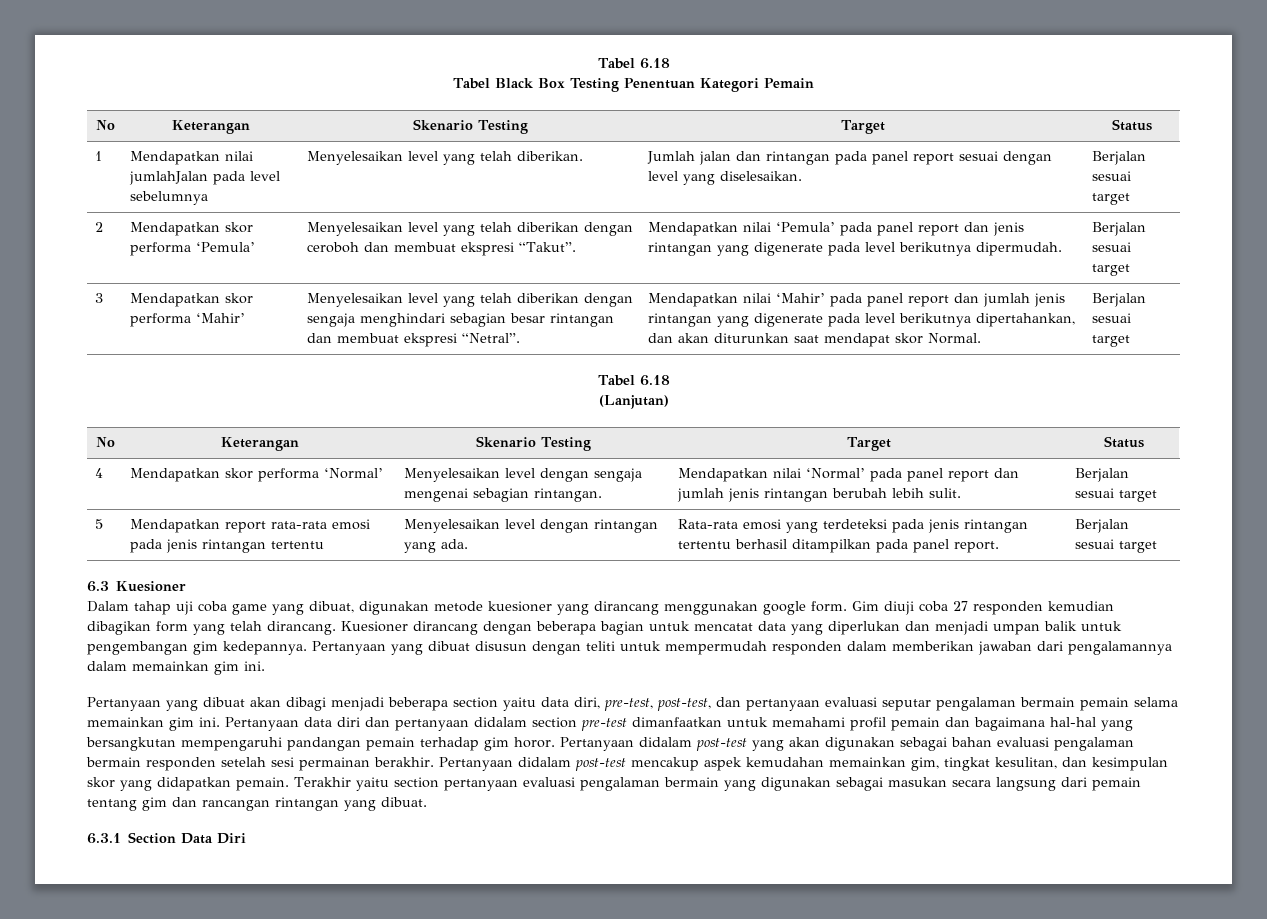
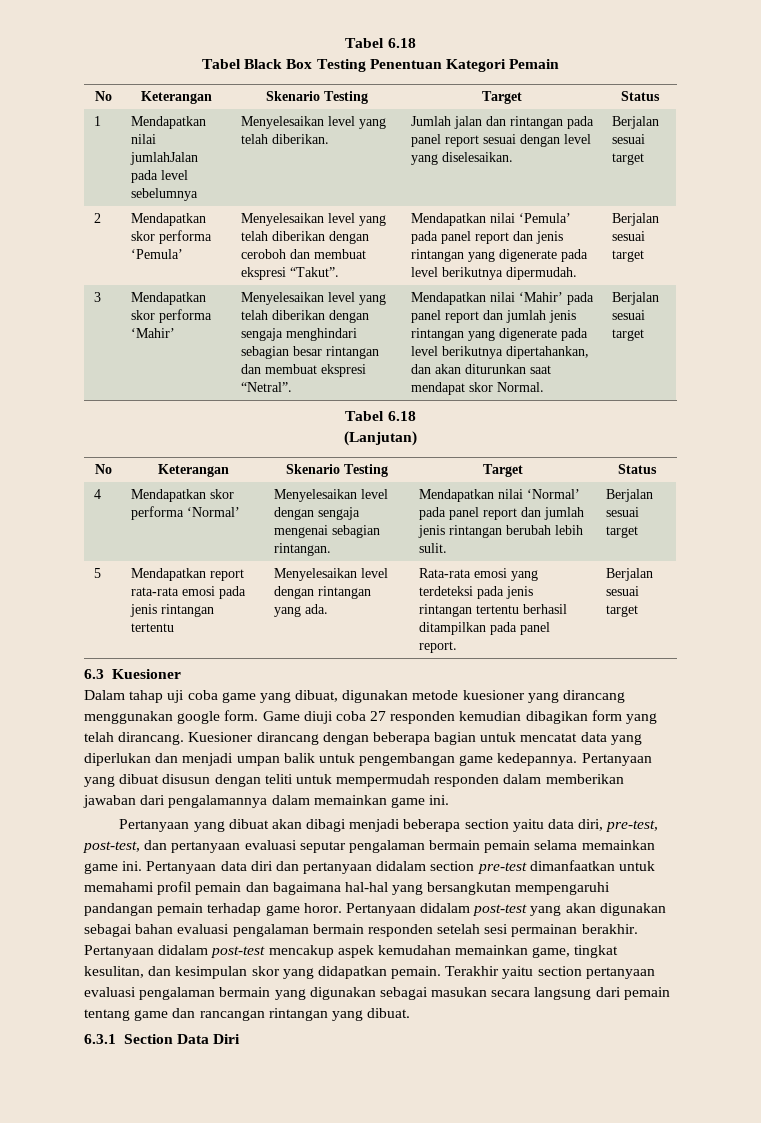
[852,601,879,611] Gim -> [262,711,300,721] Game
[193,641,218,655] gim -> [459,755,494,766] game
[214,661,239,675] gim -> [390,797,425,808] game
[169,717,194,731] gim -> [84,863,118,874] game
[484,737,509,751] gim -> [265,905,300,916] game
[911,757,939,771] gim, -> [532,947,571,958] game,
[142,797,167,811] gim -> [134,1010,169,1021] game

